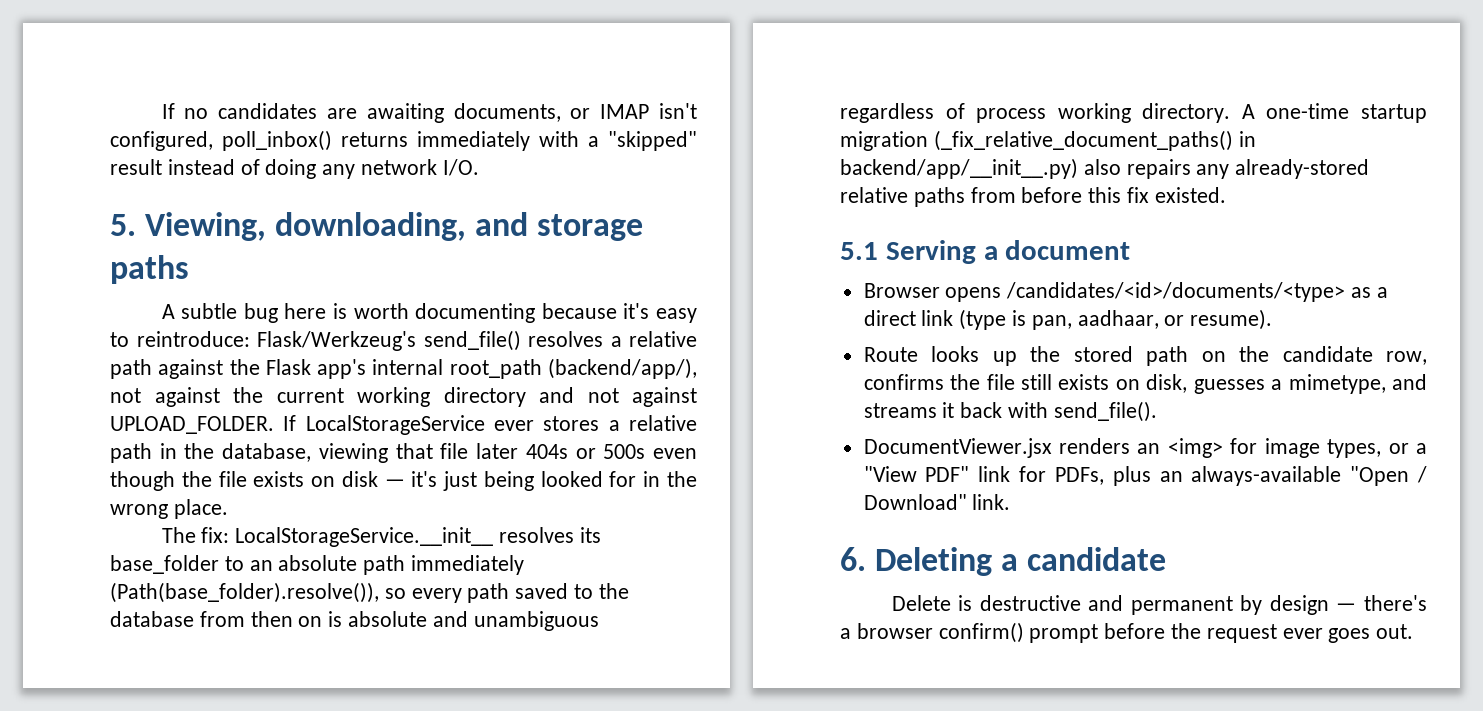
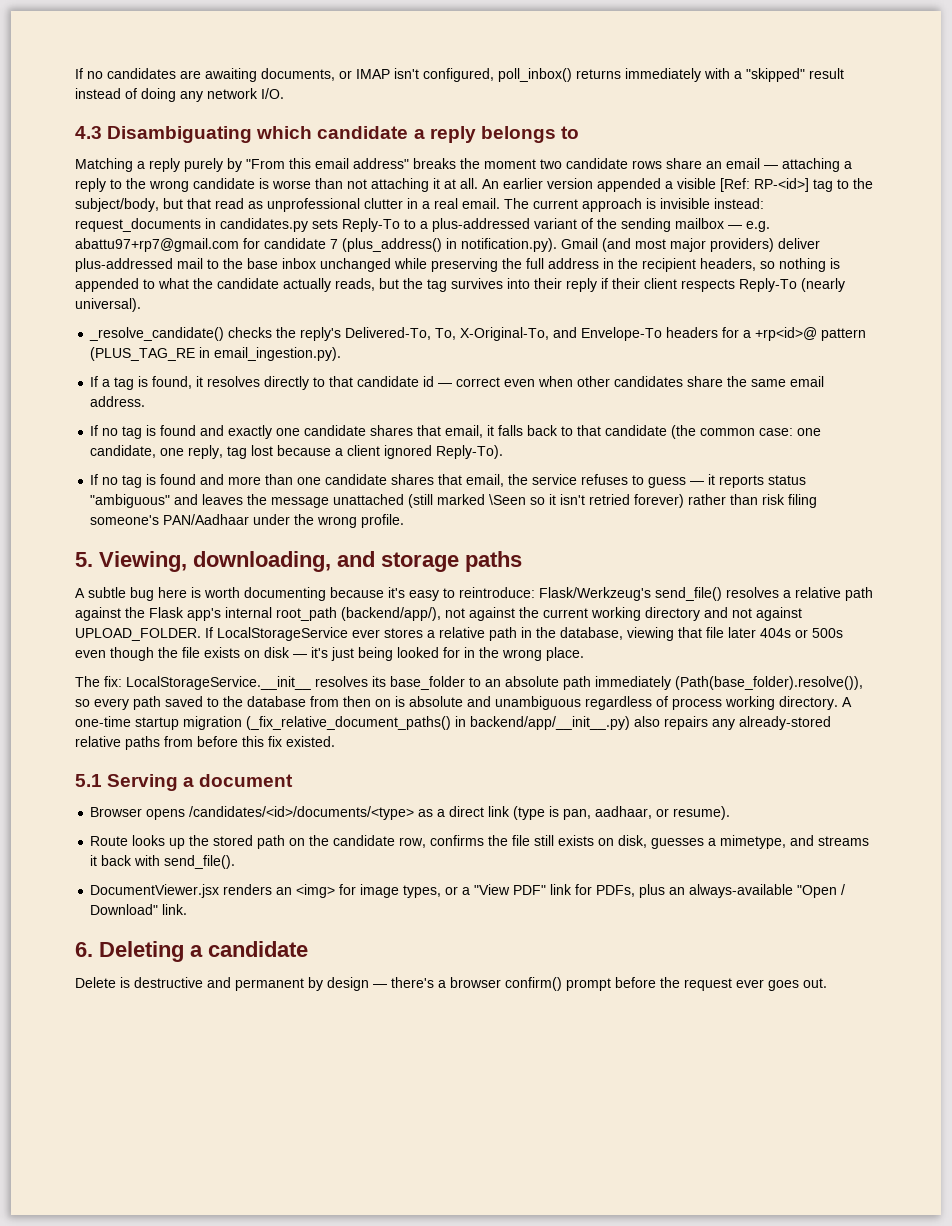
(479, 167) none -> [75,126,579,143] [75,158,852,172] [75,178,873,192] [75,198,764,212] [75,218,770,232] [75,238,820,252] [75,258,840,272] [75,278,845,292] [75,298,141,312] [89,327,867,341] [90,347,342,361] [90,376,825,390] [90,396,146,407] [90,425,822,439] [90,445,504,459] [90,474,807,488] [90,494,818,508] [90,514,405,528] // 4.3 Disambiguating which candidate a reply belongs to // Matching a reply purely by "From this email address" breaks the moment two candidate rows share an email — attaching a reply to the wrong candidate is worse than not attaching it at all. An earlier version appended a visible [Ref: RP-<id>] tag to the subject/body, but that read as unprofessional clutter in a real email. The current approach is invisible instead: request_documents in candidates.py sets Reply-To to a plus-addressed variant of the sending mailbox — e.g. abattu97+rp7@gmail.com for candidate 7 (plus_address() in notification.py). Gmail (and most major providers) deliver plus-addressed mail to the base inbox unchanged while preserving the full address in the recipient headers, so nothing is appended to what the candidate actually reads, but the tag survives into their reply if their client respects Reply-To (nearly universal). // _resolve_candidate() checks the reply's Delivered-To, To, X-Original-To, and Envelope-To headers for a +rp<id>@ pattern (PLUS_TAG_RE in email_ingestion.py). // If a tag is found, it resolves directly to that candidate id — correct even when other candidates share the same email address. // If no tag is found and exactly one candidate shares that email, it falls back to that candidate (the common case: one candidate, one reply, tag lost because a client ignored Reply-To). // If no tag is found and more than one candidate shares that email, the service refuses to guess — it reports status "ambiguous" and leaves the message unattached (still marked \Seen so it isn't retried forever) rather than risk filing someone's PAN/Aadhaar under the wrong profile.

